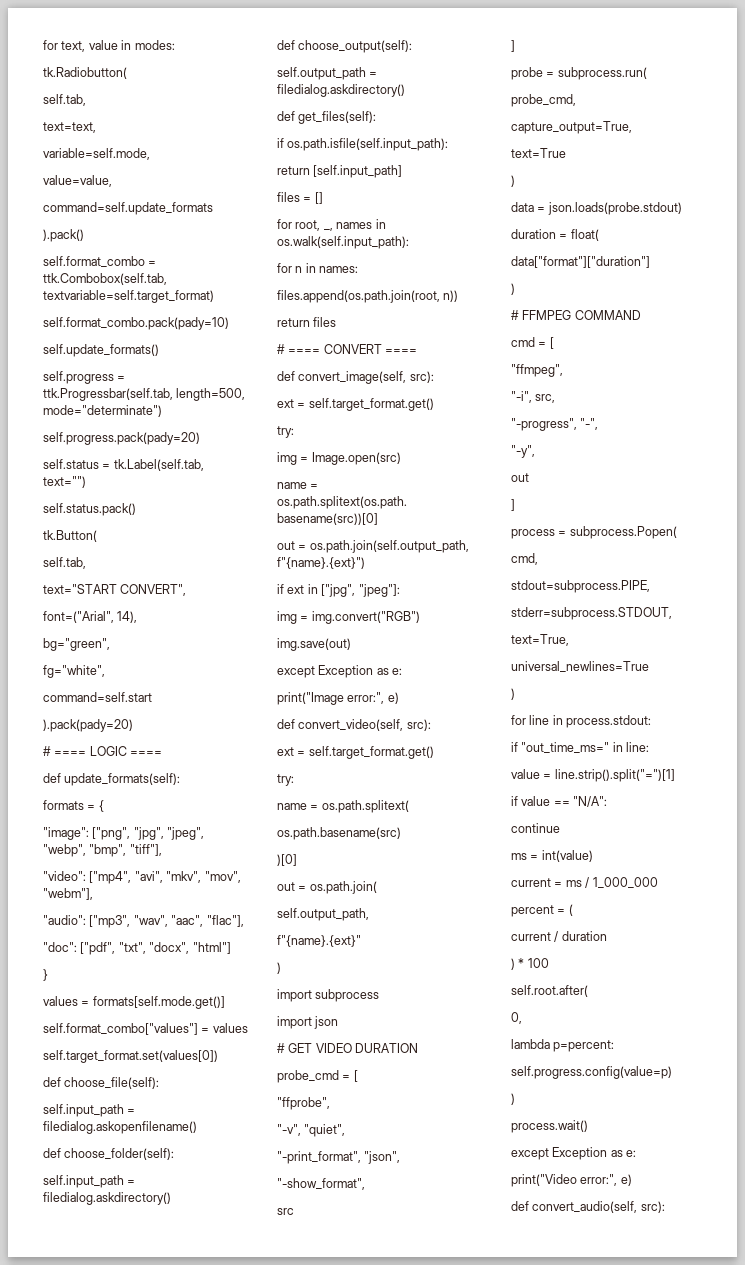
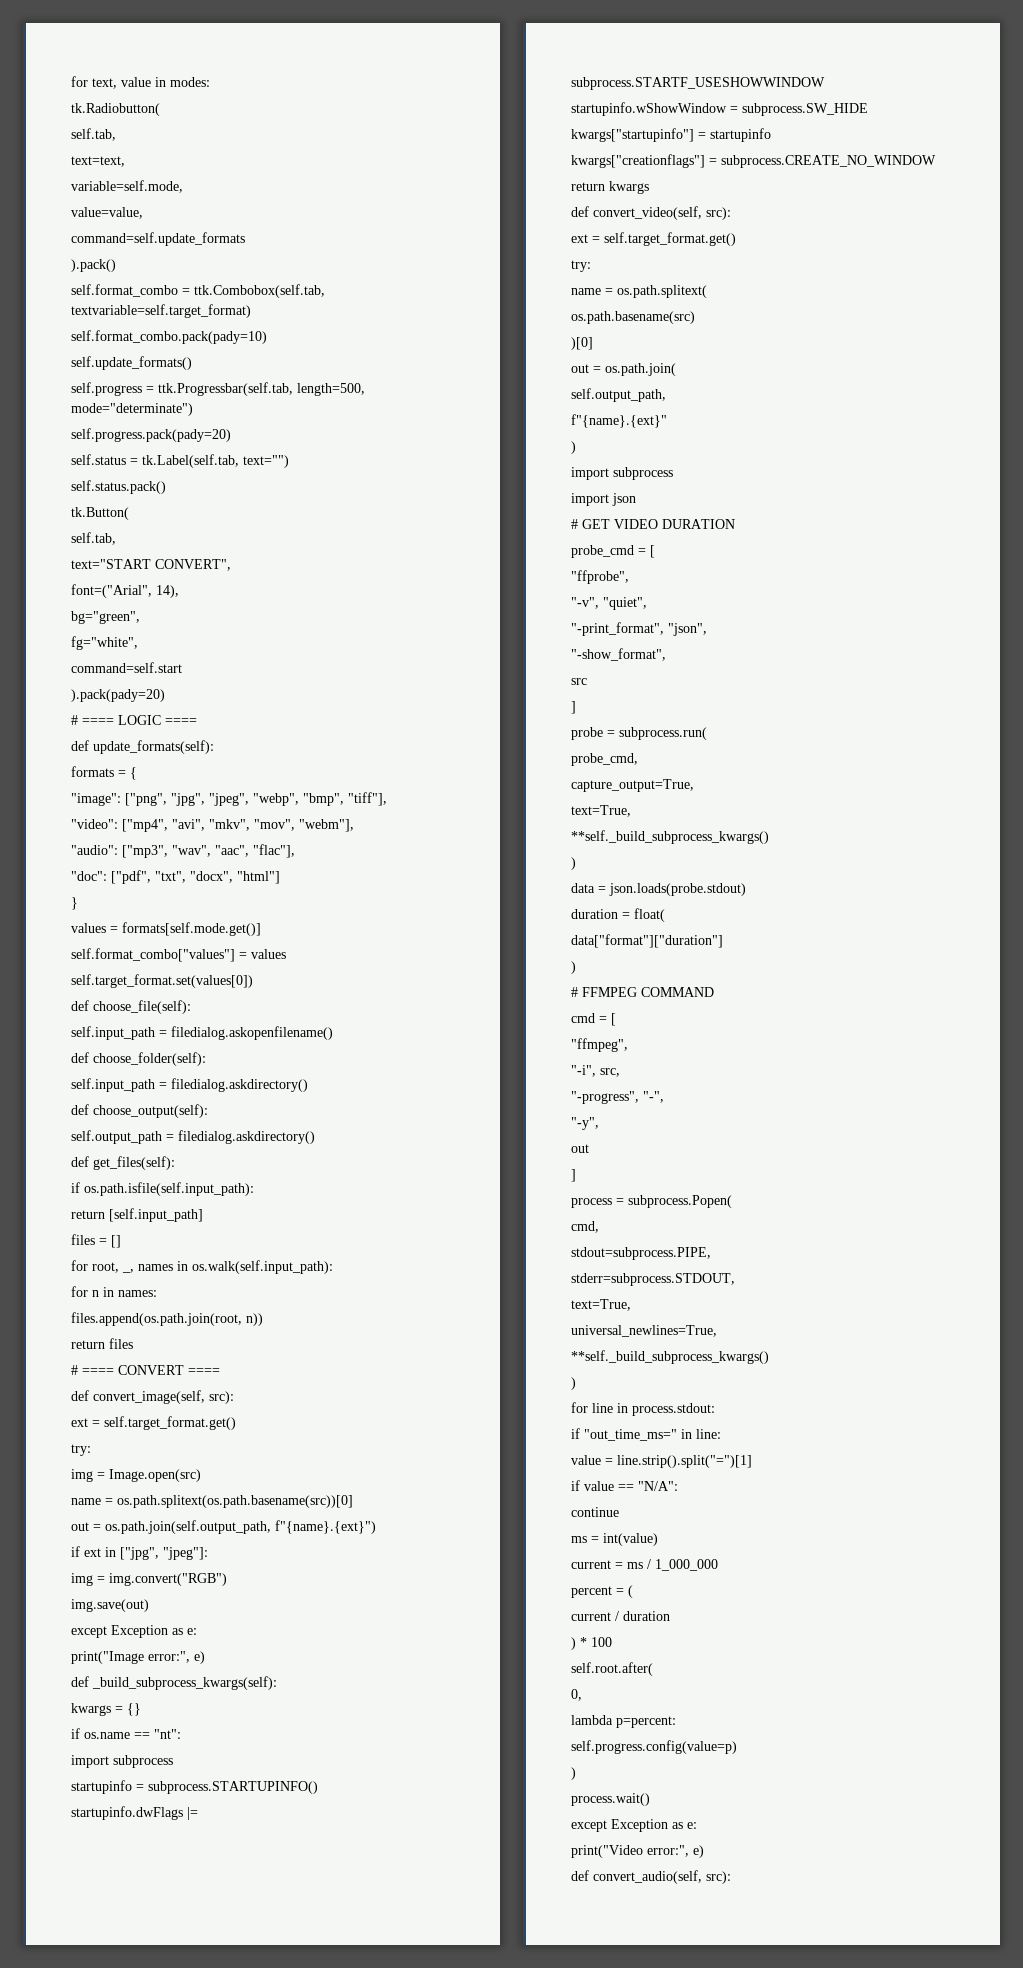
(399, 698) none -> [71,1676,277,1690] [71,1703,141,1716] [71,1728,181,1739] [71,1755,173,1768] [71,1780,318,1794] [71,1806,198,1820] [571,77,825,90] [571,102,868,116] [571,128,771,142] [571,154,936,168] [571,181,649,194] // def _build_subprocess_kwargs(self): // kwargs = {} // if os.name == "nt": // import subprocess // startupinfo = subprocess.STARTUPINFO() // startupinfo.dwFlags |= subprocess.STARTF_USESHOWWINDOW // startupinfo.wShowWindow = subprocess.SW_HIDE // kwargs["startupinfo"] = startupinfo // kwargs["creationflags"] = subprocess.CREATE_NO_WINDOW // return kwargs
[511,148,566,158] text=True -> [571,805,631,817] [571,830,769,844] text=True, // **self._build_subprocess_kwargs()
[511,661,649,672] universal_newlines=True -> [571,1325,717,1337] [571,1350,769,1364] universal_newlines=True, // **self._build_subprocess_kwargs()

